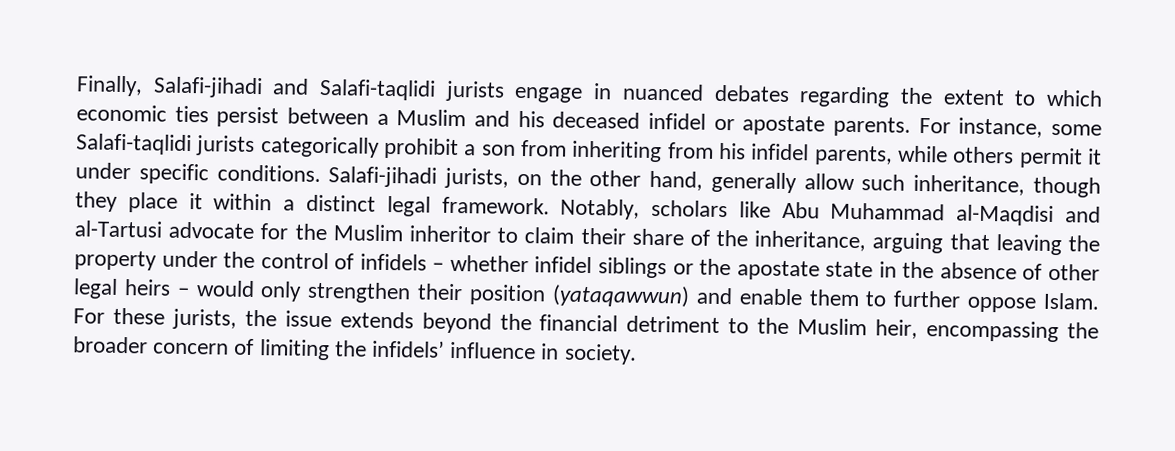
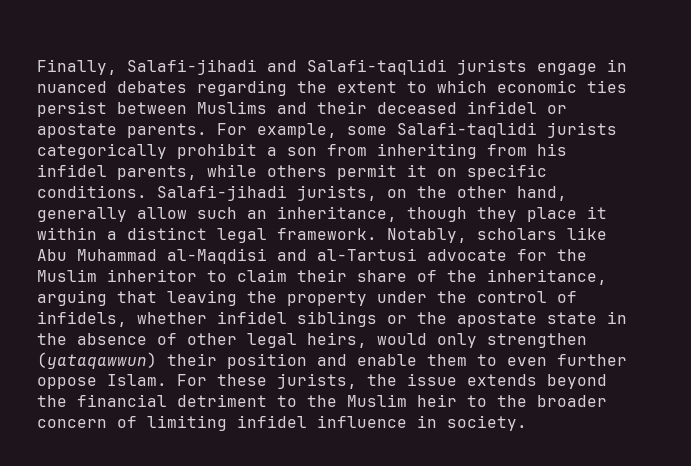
[376,109,545,128] a Muslim and his -> [197,101,367,114] Muslims and their
[958,117,1044,138] instance, -> [257,123,337,138] example,
[75,162,131,180] under -> [437,168,457,177] on
(906, 182) none -> [247,210,267,219] an
[359,253,445,271] infidels – -> [37,311,127,327] infidels,
[123,279,190,297] heirs – -> [307,332,367,348] heirs,
(412, 292) none -> [37,352,157,369] (yataqawwun)
[551,284,690,308] (yataqawwun) -> (307, 361) none
(888, 299) none -> [507,357,547,366] even
[875,319,1060,343] heir, encompassing -> [417,394,487,407] heir to
[334,339,446,358] the infidels’ -> [237,415,307,428] infidel

